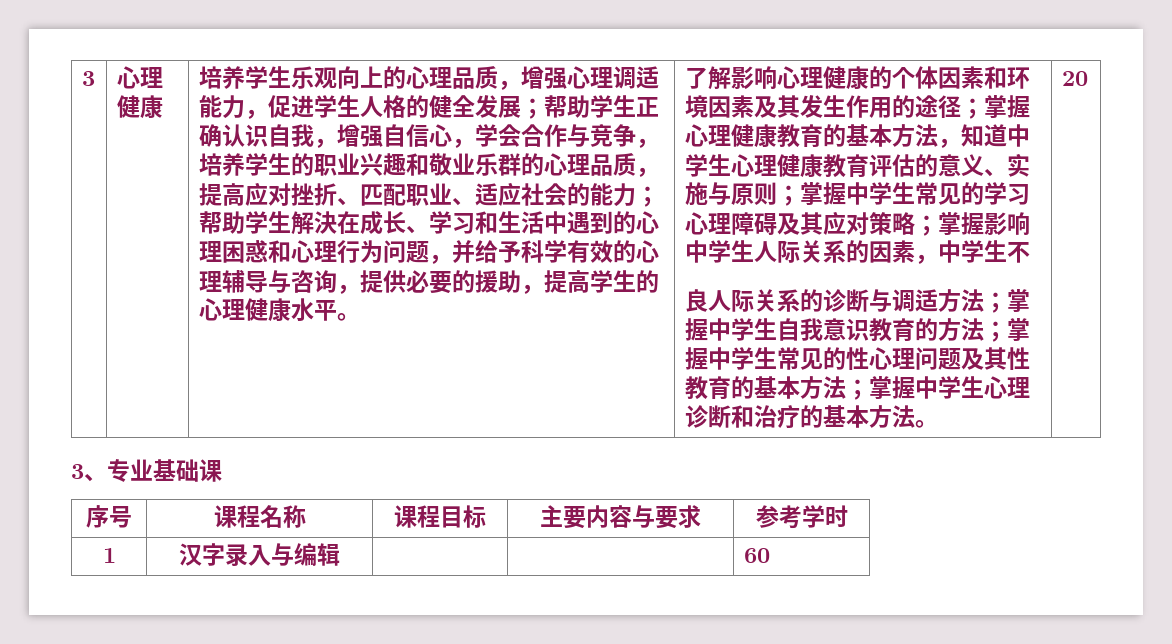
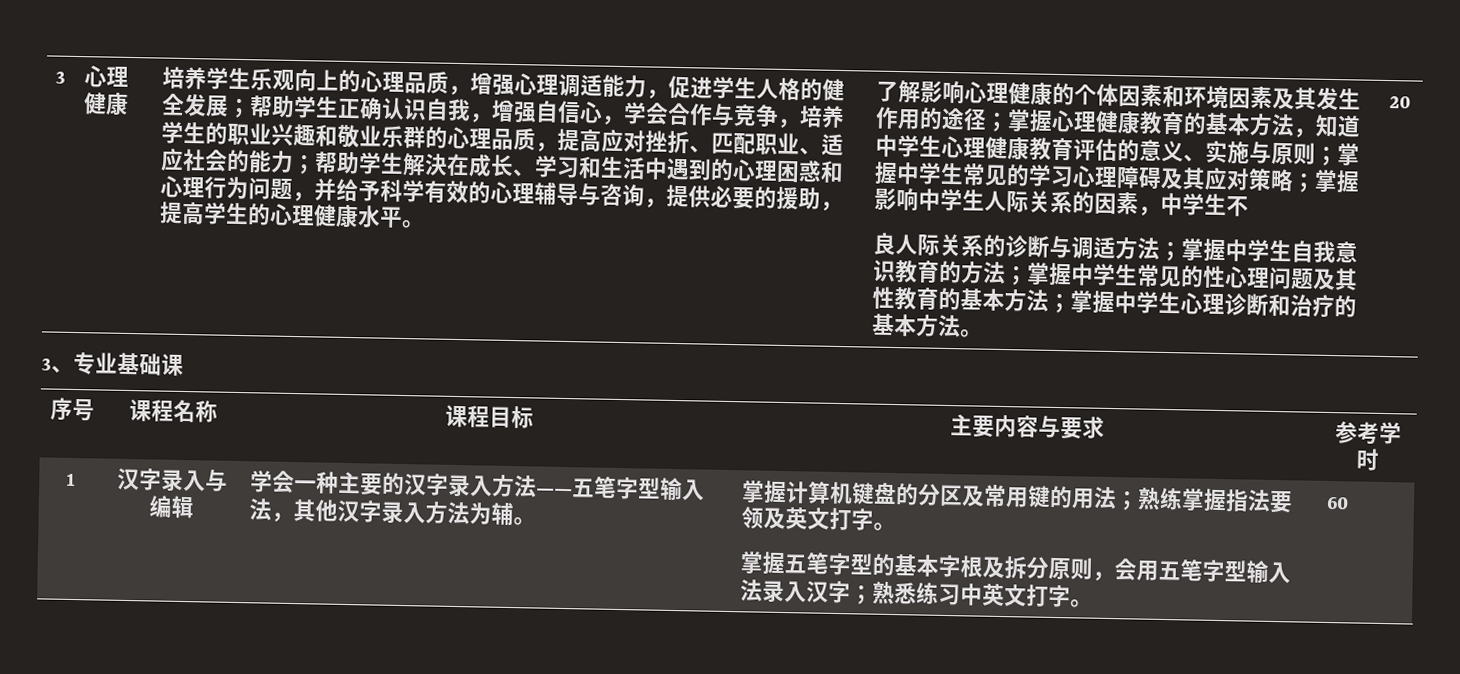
(340, 554) | -> [250,470,706,501] [249,498,537,526] [741,480,1294,514] [741,506,897,532] [740,551,1292,584] [740,579,1094,608] 学会一种主要的汉字录入方法——五笔字型输入法，其他汉字录入方法为辅。 | 掌握计算机键盘的分区及常用键的用法；熟练掌握指法要领及英文打字。 // 掌握五笔字型的基本字根及拆分原则，会用五笔字型输入法录入汉字；熟悉练习中英文打字。

